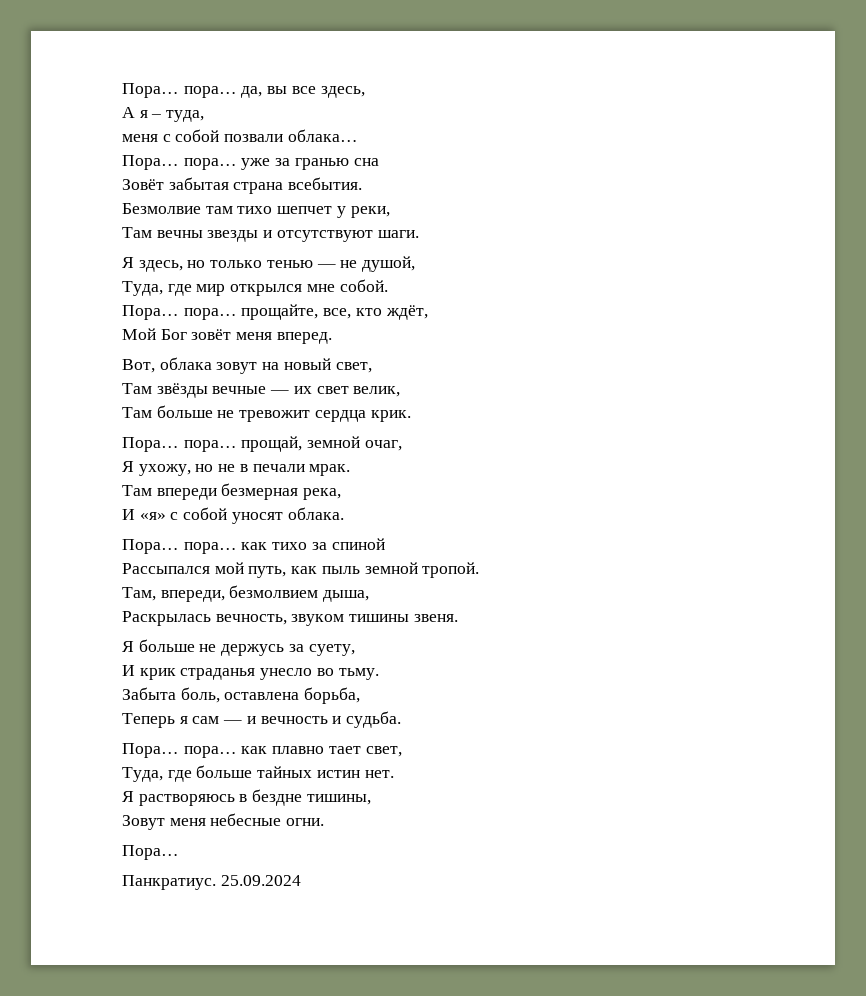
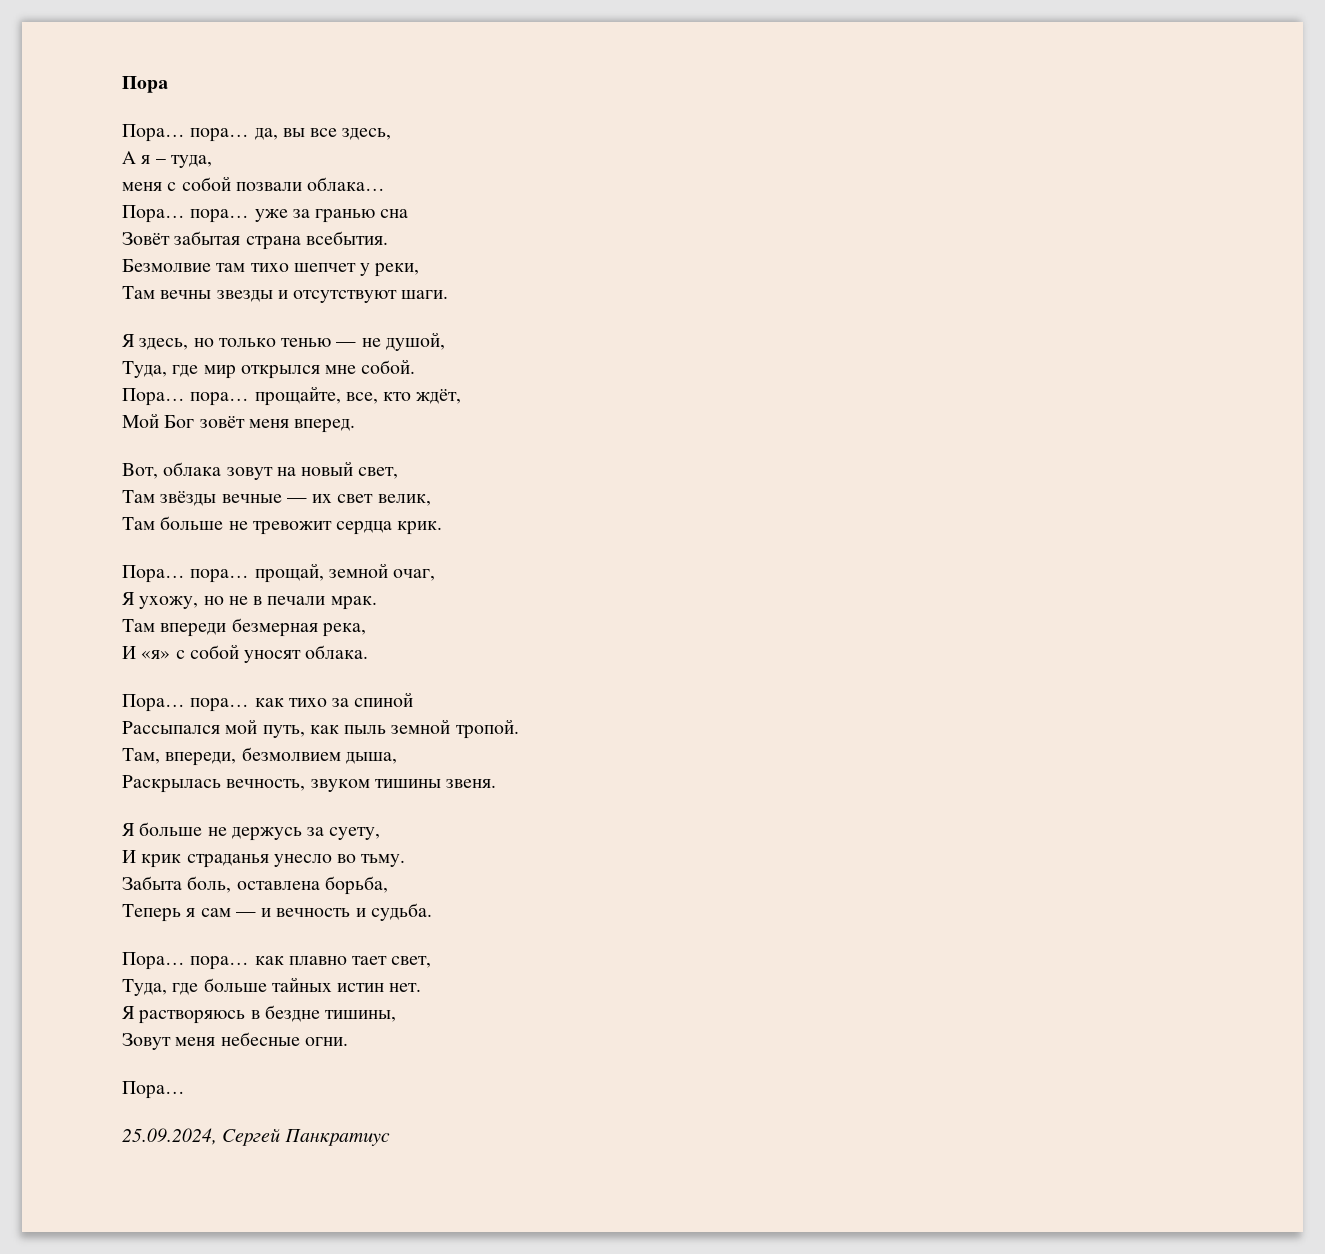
(122, 90) none -> [122,76,168,93] Пора //
[122,875,301,890] Панкратиус. 25.09.2024 -> [122,1128,390,1146] 25.09.2024, Сергей Панкратиус

